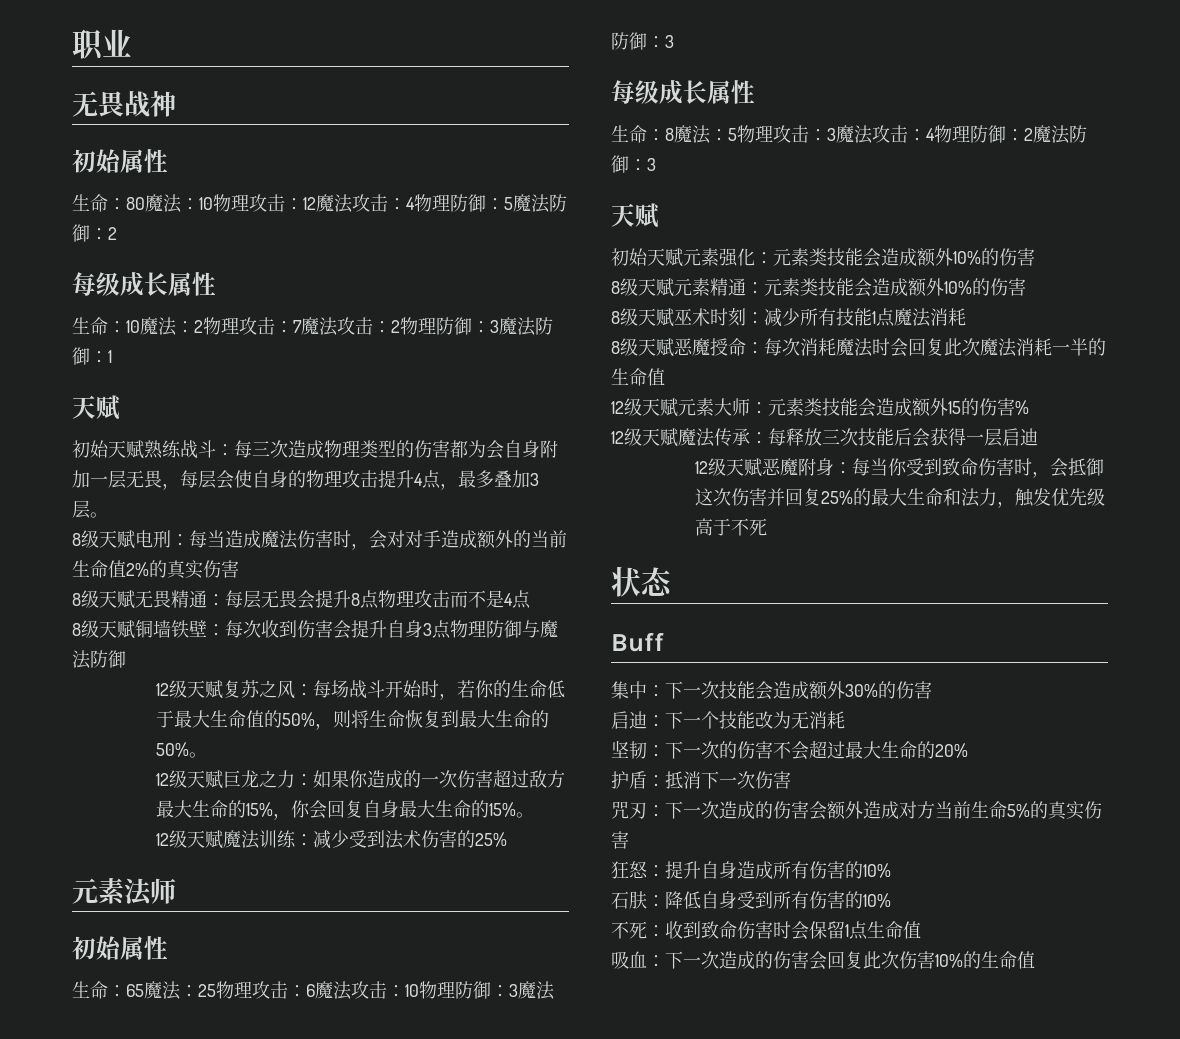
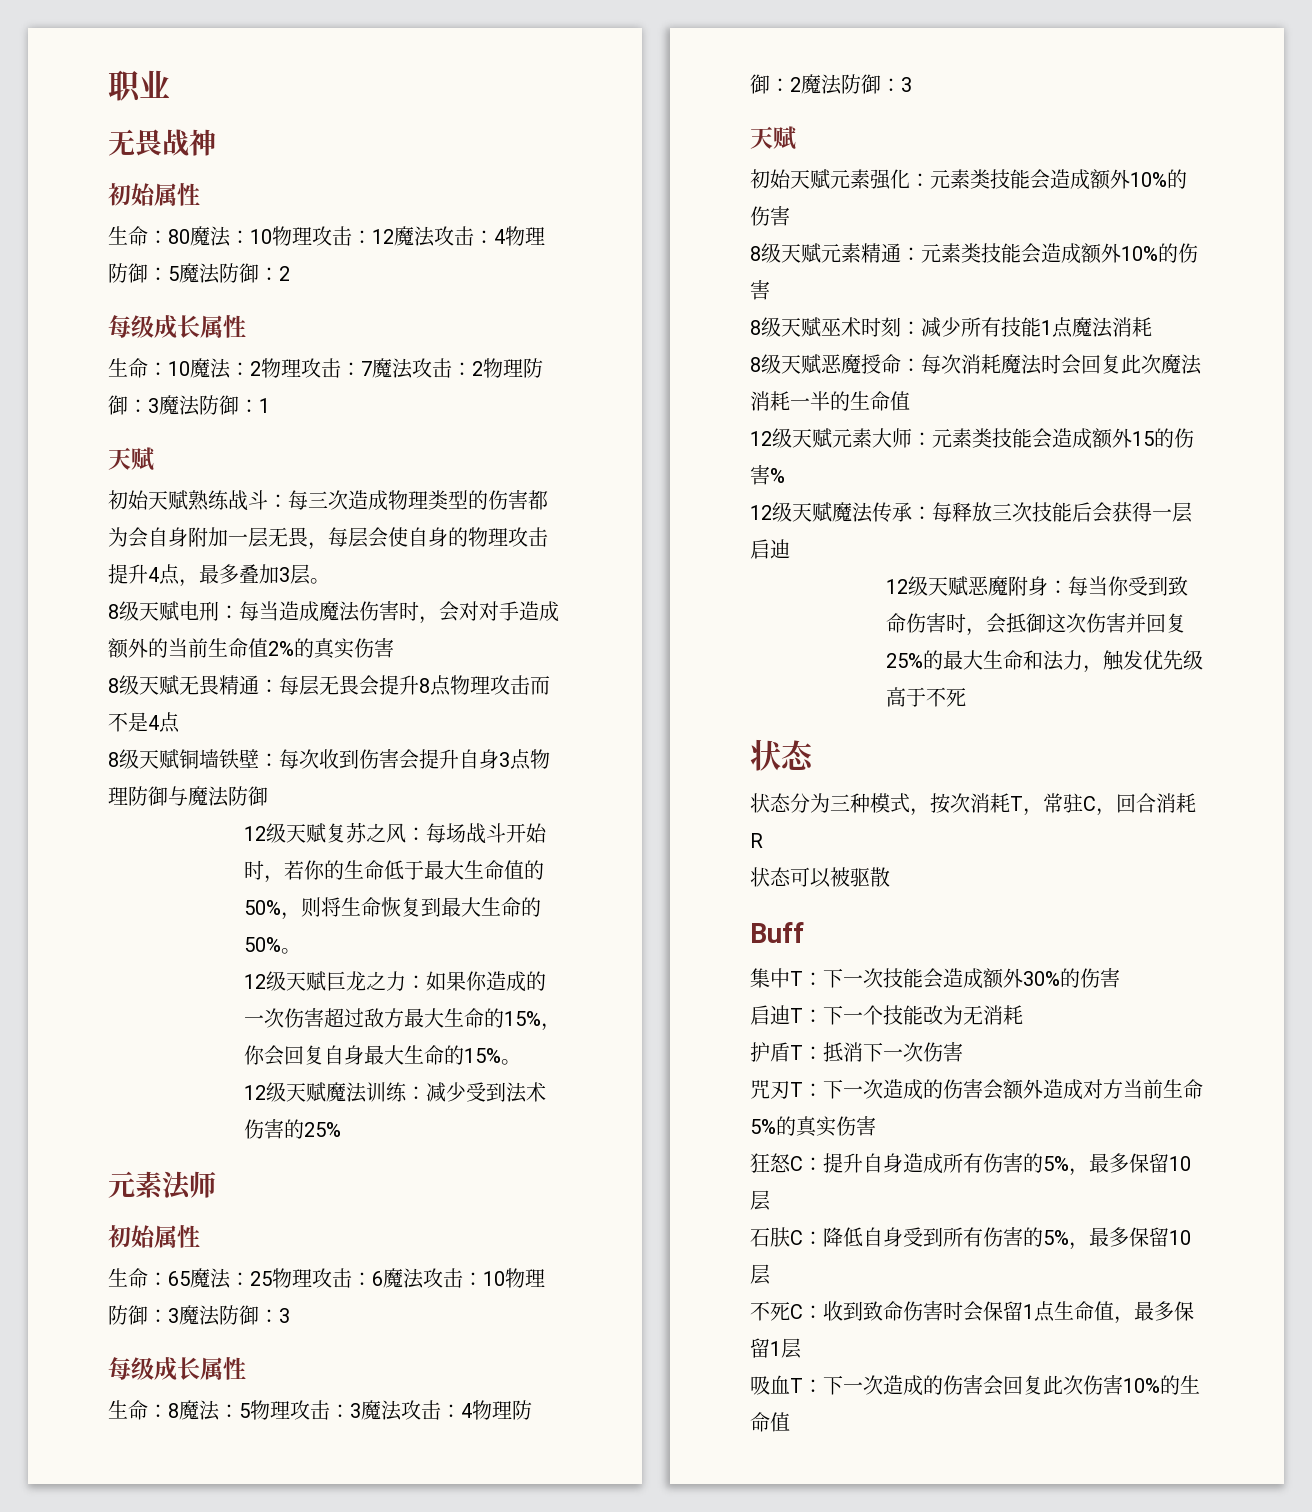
(673, 581) none -> [750,793,1196,816] [750,833,763,848] [750,867,890,888] // 状态分为三种模式，按次消耗T，常驻C，回合消耗R // 状态可以被驱散
(647, 690) none -> [790,971,803,986] T
(647, 720) none -> [790,1008,803,1023] T
[611,740,968,760] // 坚韧：下一次的伤害不会超过最大生命的20% -> (1023, 1015) none
(647, 780) none -> [790,1045,803,1060] T
(647, 810) none -> [790,1082,803,1097] T
(648, 870) none -> [790,1156,803,1171] C
[863,863,891,878] 10% -> [1043,1153,1191,1176] [750,1190,770,1211] 5%，最多保留10层
(647, 900) none -> [790,1230,803,1245] C
[863,893,891,908] [611,921,647,939] 10% // 不死 -> [1043,1227,1191,1250] [750,1264,770,1285] [750,1301,803,1321] 5%，最多保留10层 // 不死C
(921, 930) none -> [1114,1301,1194,1324] [750,1338,801,1359] ，最多保留1层
(647, 959) none -> [790,1378,803,1393] T

